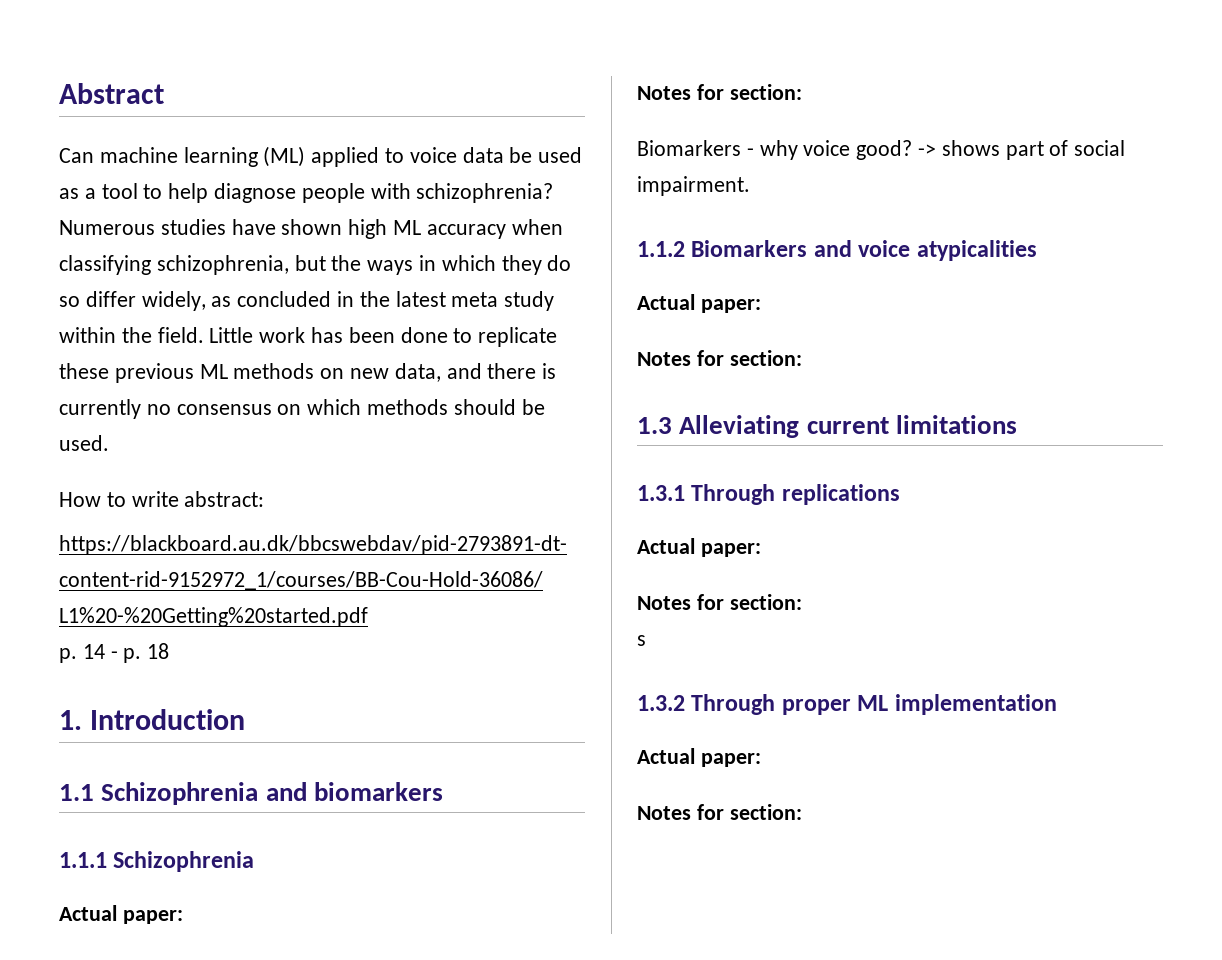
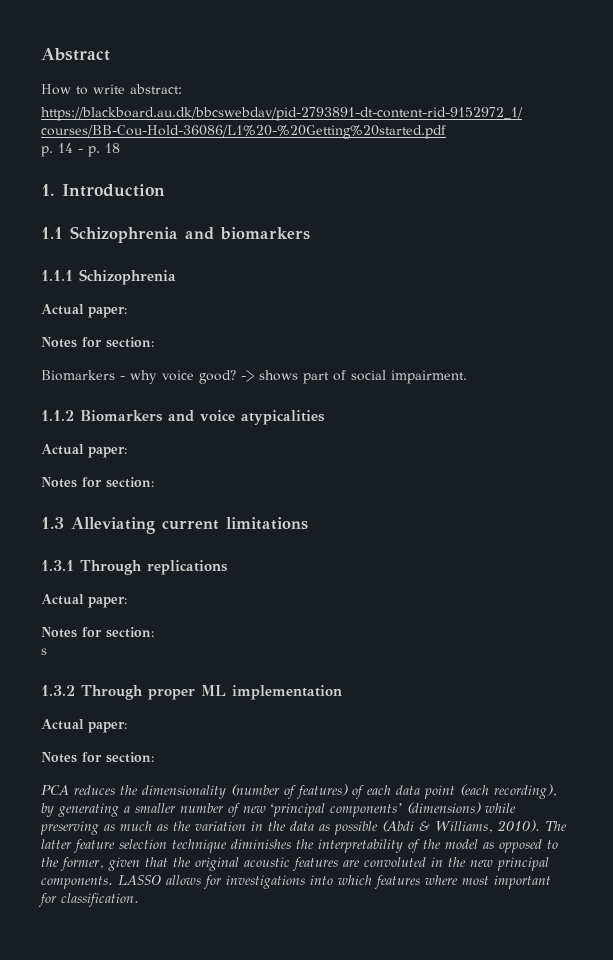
[59,146,583,167] [59,183,554,203] [59,219,563,239] [59,255,572,275] [59,291,555,311] [59,327,558,347] [59,363,557,383] [59,399,545,419] [59,435,109,451] // Can machine learning (ML) applied to voice data be used as a tool to help diagnose people with schizophrenia? Numerous studies have shown high ML accuracy when classifying schizophrenia, but the ways in which they do so differ widely, as concluded in the latest meta study within the field. Little work has been done to replicate these previous ML methods on new data, and there is currently no consensus on which methods should be used. -> (110, 54) none
(802, 812) none -> [41,784,557,799] [41,802,516,817] [40,820,567,835] [41,839,558,853] [41,857,549,871] [41,875,551,889] [38,893,139,907] // PCA reduces the dimensionality (number of features) of each data point (each recording), by generating a smaller number of new ‘principal components’ (dimensions) while preserving as much as the variation in the data as possible (Abdi & Williams, 2010). The latter feature selection technique diminishes the interpretability of the model as opposed to the former, given that the original acoustic features are convoluted in the new principal components. LASSO allows for investigations into which features where most important for classification.

